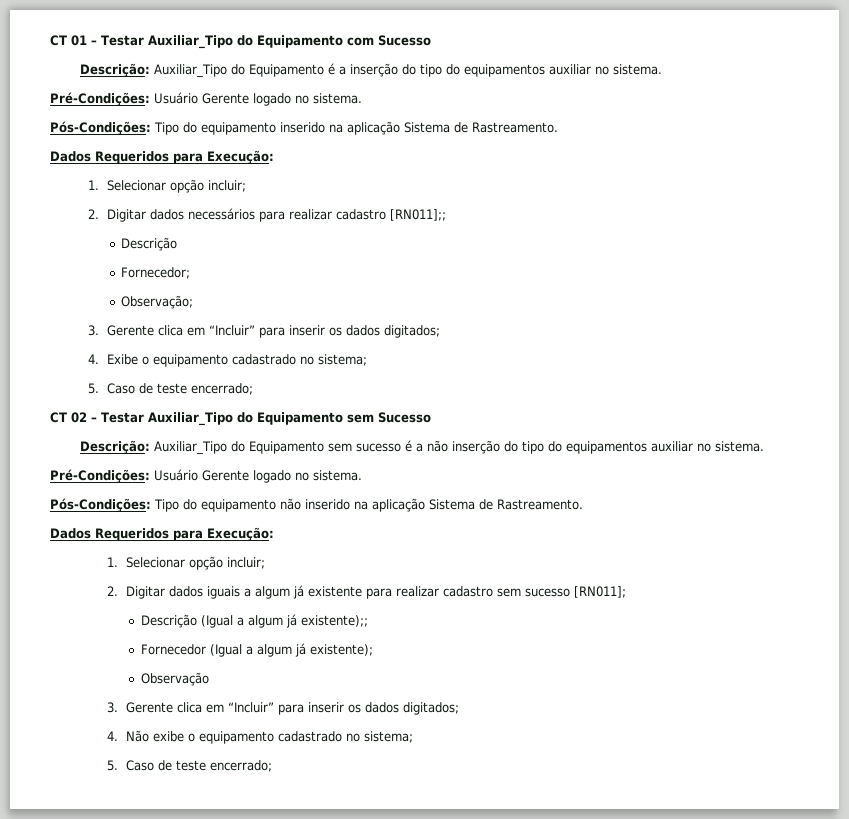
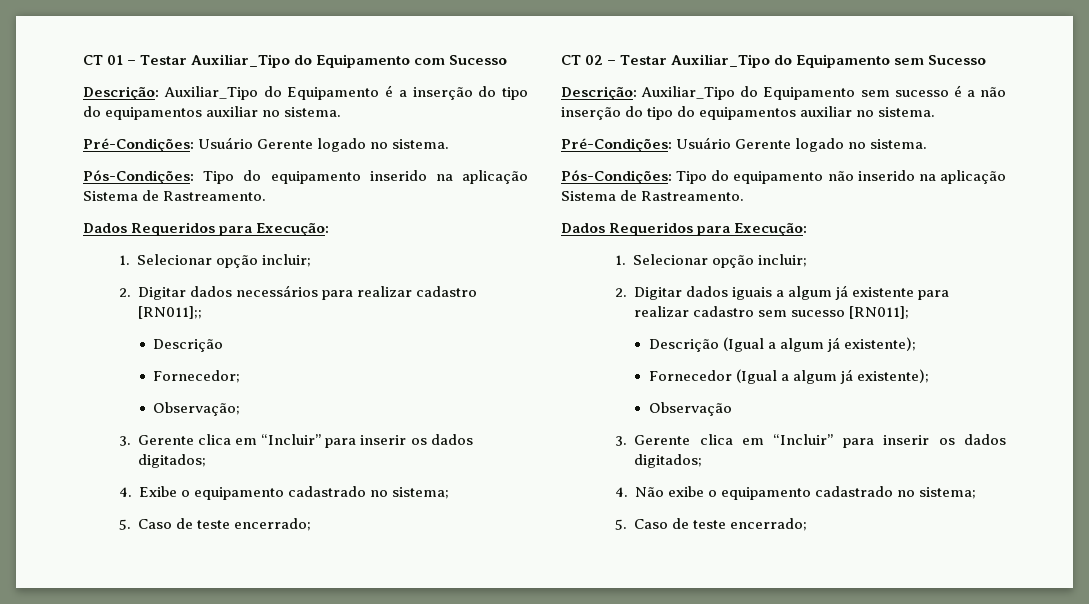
[300,615,368,627] existente);; -> [844,337,917,351] existente);

